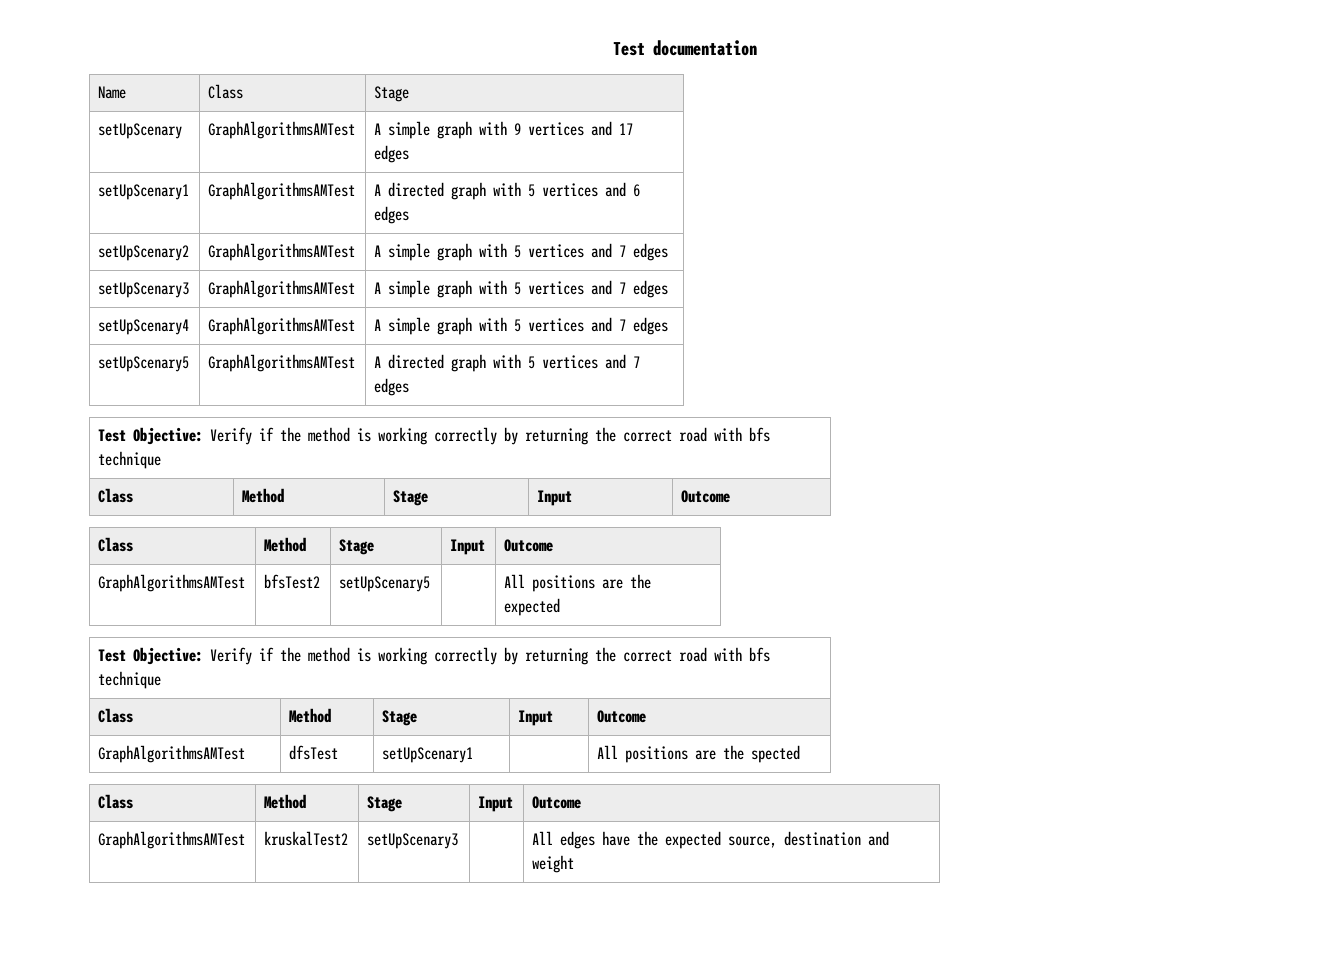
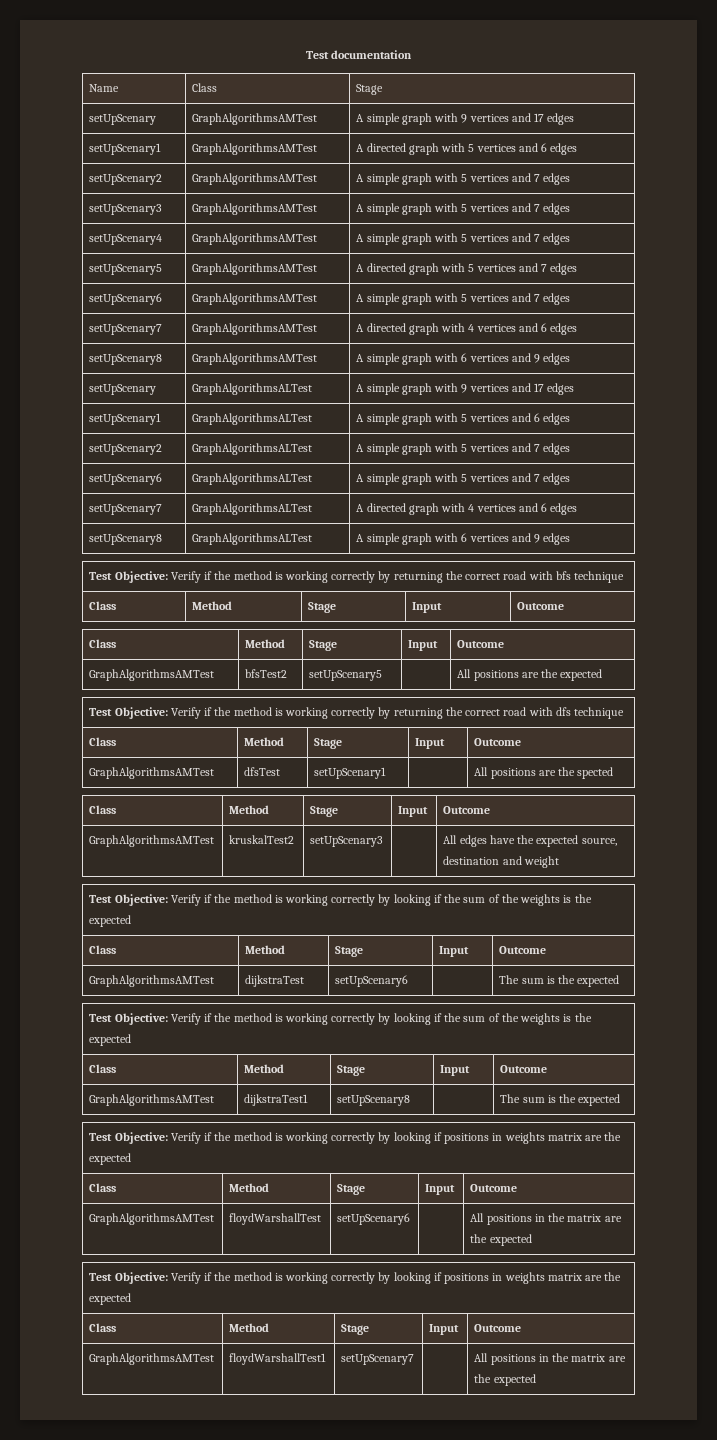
(410, 387) none -> [89,293,163,305] [192,293,318,305] [356,293,571,305] [89,324,163,335] [192,323,318,335] [356,323,578,335] [89,354,163,365] [192,353,318,365] [356,353,571,365] [89,384,157,395] [192,383,313,395] [356,383,575,395] [89,413,162,425] [192,413,313,425] [356,413,571,425] [89,444,163,455] [192,443,313,455] [356,443,571,455] [89,473,163,485] [192,473,313,485] [356,473,571,485] [89,504,163,515] [192,503,313,515] [356,503,578,515] [89,534,163,545] [192,533,313,545] [356,533,571,545] // setUpScenary6 | GraphAlgorithmsAMTest | A simple graph with 5 vertices and 7 edges // setUpScenary7 | GraphAlgorithmsAMTest | A directed graph with 4 vertices and 6 edges // setUpScenary8 | GraphAlgorithmsAMTest | A simple graph with 6 vertices and 9 edges // setUpScenary | GraphAlgorithmsALTest | A simple graph with 9 vertices and 17 edges // setUpScenary1 | GraphAlgorithmsALTest | A simple graph with 5 vertices and 6 edges // setUpScenary2 | GraphAlgorithmsALTest | A simple graph with 5 vertices and 7 edges // setUpScenary6 | GraphAlgorithmsALTest | A simple graph with 5 vertices and 7 edges // setUpScenary7 | GraphAlgorithmsALTest | A directed graph with 4 vertices and 6 edges // setUpScenary8 | GraphAlgorithmsALTest | A simple graph with 6 vertices and 9 edges
[749,647,771,662] bfs -> [555,707,571,716] dfs
(575, 864) none -> [89,894,592,906] [89,915,132,927] [89,945,117,954] [245,945,286,954] [335,946,364,957] [439,946,470,957] [499,946,547,954] [89,975,215,987] [245,975,305,987] [335,975,409,987] [499,975,620,987] [89,1013,592,1025] [89,1034,132,1046] [89,1064,117,1073] [244,1064,285,1073] [337,1065,366,1076] [440,1065,471,1076] [500,1065,548,1073] [89,1094,215,1106] [244,1094,309,1106] [337,1095,411,1106] [500,1094,621,1106] [89,1132,622,1144] [89,1153,132,1165] [89,1183,117,1192] [229,1183,270,1192] [337,1184,366,1195] [425,1184,456,1195] [470,1184,518,1192] [89,1213,215,1225] [229,1213,322,1225] [337,1213,411,1225] [470,1213,622,1225] [470,1234,532,1246] [89,1272,622,1284] [89,1293,132,1305] [89,1323,117,1332] [229,1323,270,1332] [341,1324,370,1335] [429,1324,460,1335] [474,1324,522,1332] [89,1353,215,1365] [229,1353,327,1365] [341,1354,415,1365] [474,1353,626,1365] [474,1374,536,1386] // Test Objective: Verify if the method is working correctly by looking if the sum of the weights is the expected // Class | Method | Stage | Input | Outcome // GraphAlgorithmsAMTest | dijkstraTest | setUpScenary6 | | The sum is the expected // Test Objective: Verify if the method is working correctly by looking if the sum of the weights is the expected // Class | Method | Stage | Input | Outcome // GraphAlgorithmsAMTest | dijkstraTest1 | setUpScenary8 | | The sum is the expected // Test Objective: Verify if the method is working correctly by looking if positions in weights matrix are the expected // Class | Method | Stage | Input | Outcome // GraphAlgorithmsAMTest | floydWarshallTest | setUpScenary6 | | All positions in the matrix are the expected // Test Objective: Verify if the method is working correctly by looking if positions in weights matrix are the expected // Class | Method | Stage | Input | Outcome // GraphAlgorithmsAMTest | floydWarshallTest1 | setUpScenary7 | | All positions in the matrix are the expected

